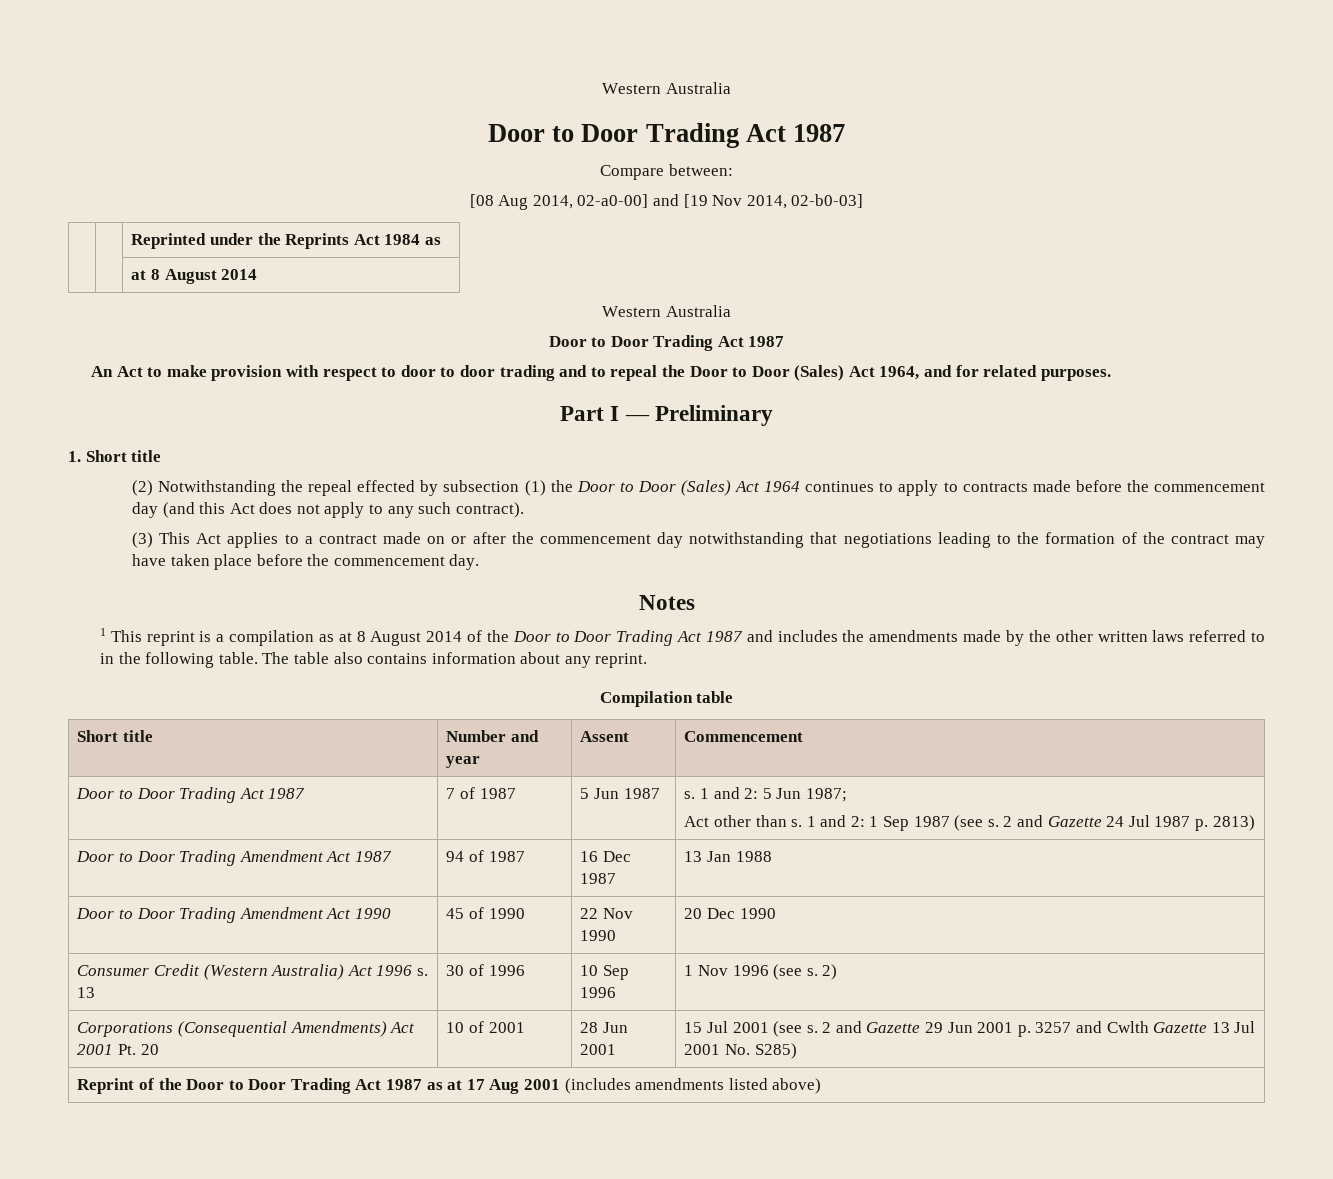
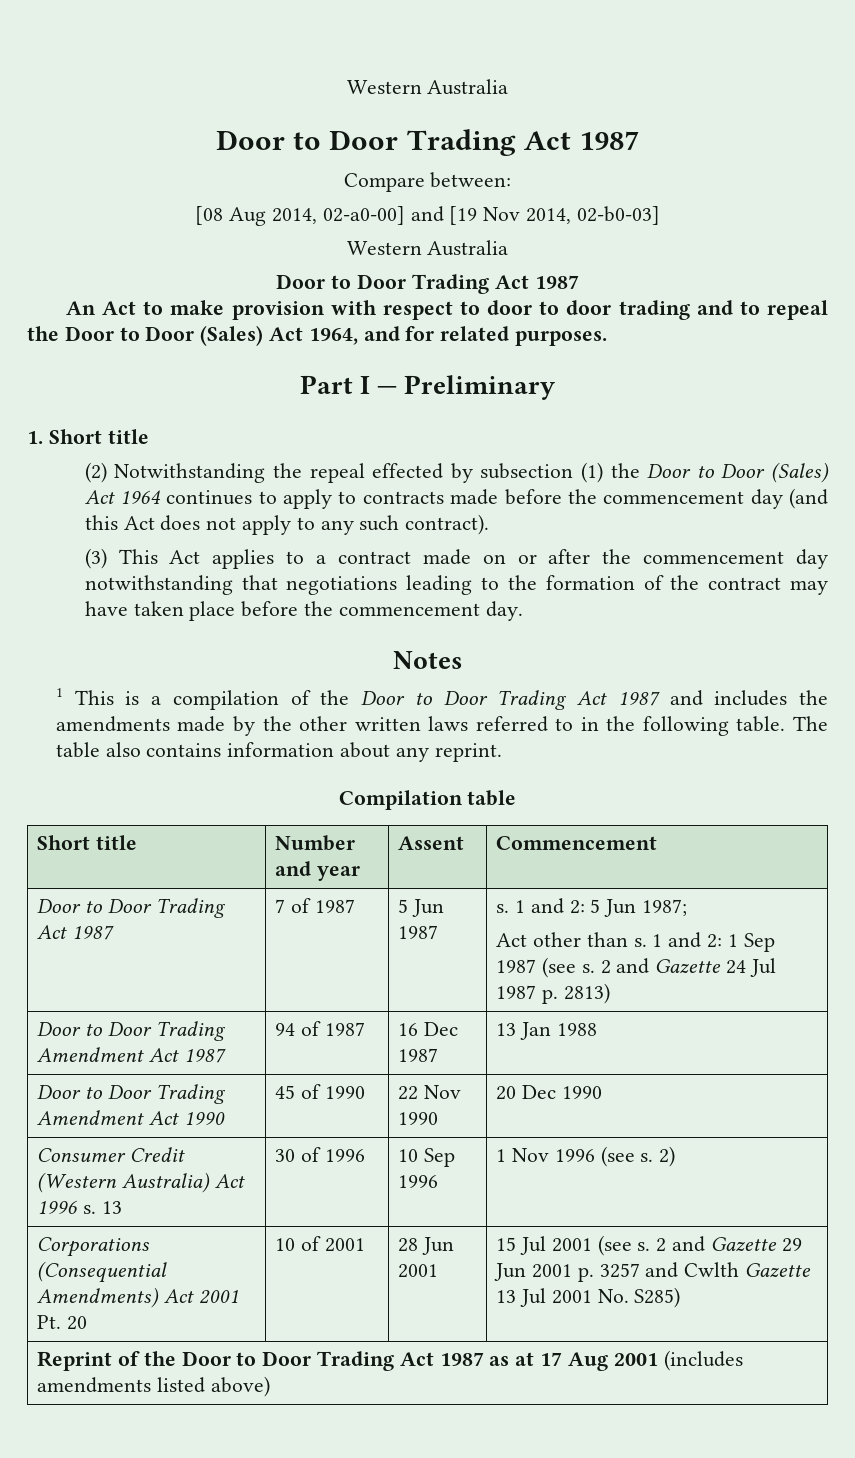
[131,233,441,249] [131,269,258,284] // | | Reprinted under the Reprints Act 1984 as // | | at 8 August 2014 -> (660, 215) none
[146,631,195,646] reprint -> (114, 697) none
[318,631,463,646] as at 8 August 2014 -> (279, 700) none

